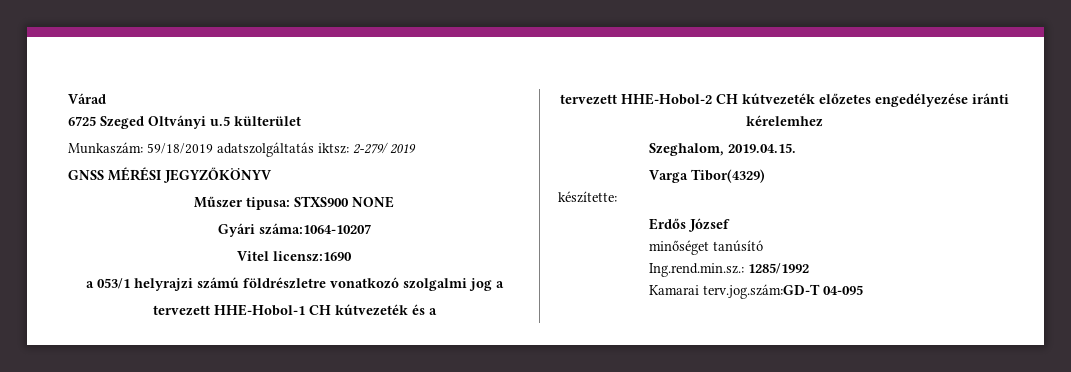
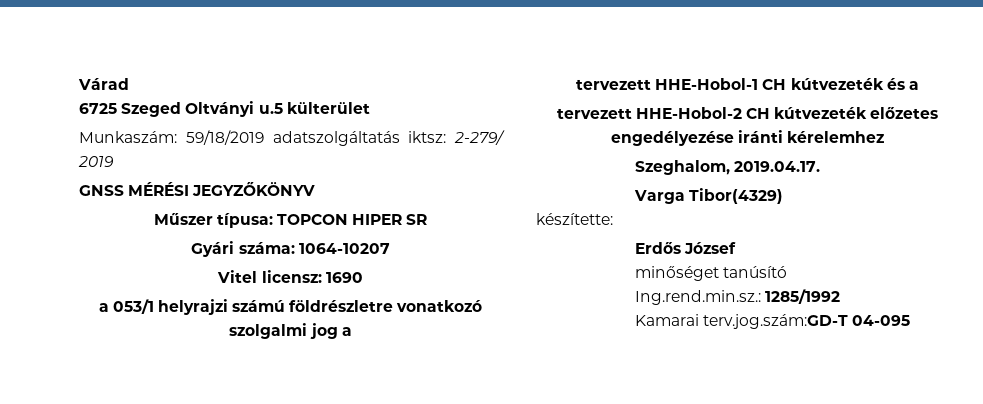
[246,196,394,210] tipusa: STXS900 NONE -> [216,213,428,228] típusa: TOPCON HIPER SR
[258,223,371,235] száma:1064-10207 -> [238,242,390,254] száma: 1064-10207
[273,251,352,262] licensz:1690 -> [261,270,363,283] licensz: 1690
[728,143,797,153] 2019.04.15. -> [734,161,821,172] 2019.04.17.

